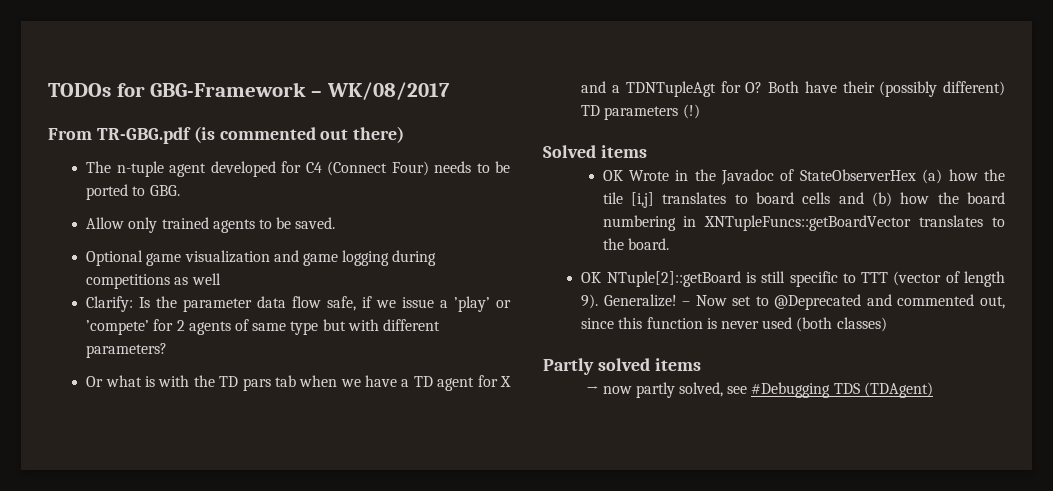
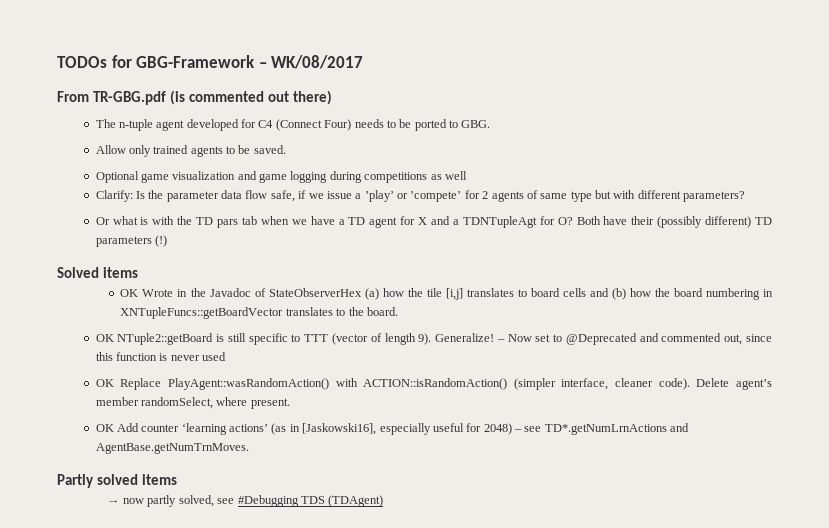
[606,271,741,287] NTuple[2]::getBoard -> [117,333,214,345] NTuple2::getBoard
[796,317,887,332] (both classes) -> [95,378,773,390] [95,397,290,409] [95,423,690,435] [95,443,249,454] // OK Replace PlayAgent::wasRandomAction() with ACTION::isRandomAction() (simpler interface, cleaner code). Delete agent’s member randomSelect, where present. // OK Add counter ‘learning actions’ (as in [Jaskowski16], especially useful for 2048) – see TD*.getNumLrnActions and AgentBase.getNumTrnMoves.

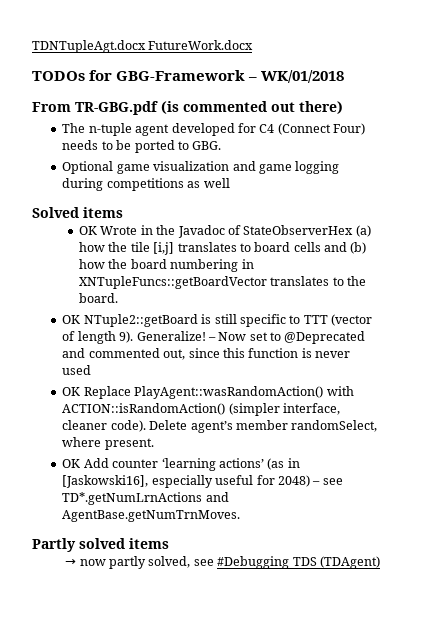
(57, 62) none -> [32,40,254,53] TDNTupleAgt.docx FutureWork.docx //
[271,55,364,69] WK/08/2017 -> [261,70,345,83] WK/01/2018
[95,145,286,157] // Allow only trained agents to be saved. -> (222, 145) none
[95,190,746,202] [95,216,773,228] [95,235,167,247] // Clarify: Is the parameter data flow safe, if we issue a ’play’ or ’compete’ for 2 agents of same type but with different parameters? // Or what is with the TD pars tab when we have a TD agent for X and a TDNTupleAgt for O? Both have their (possibly different) TD parameters (!) -> (230, 183) none

